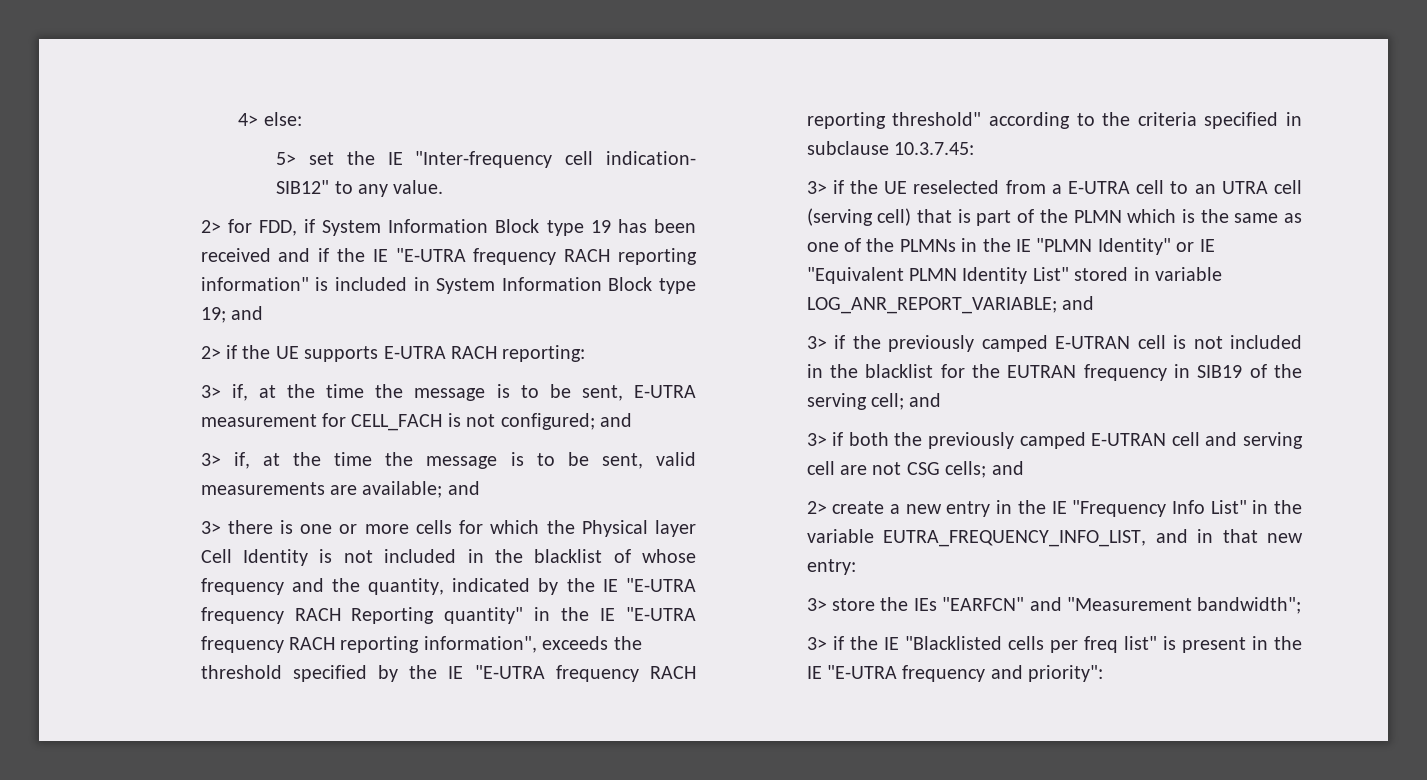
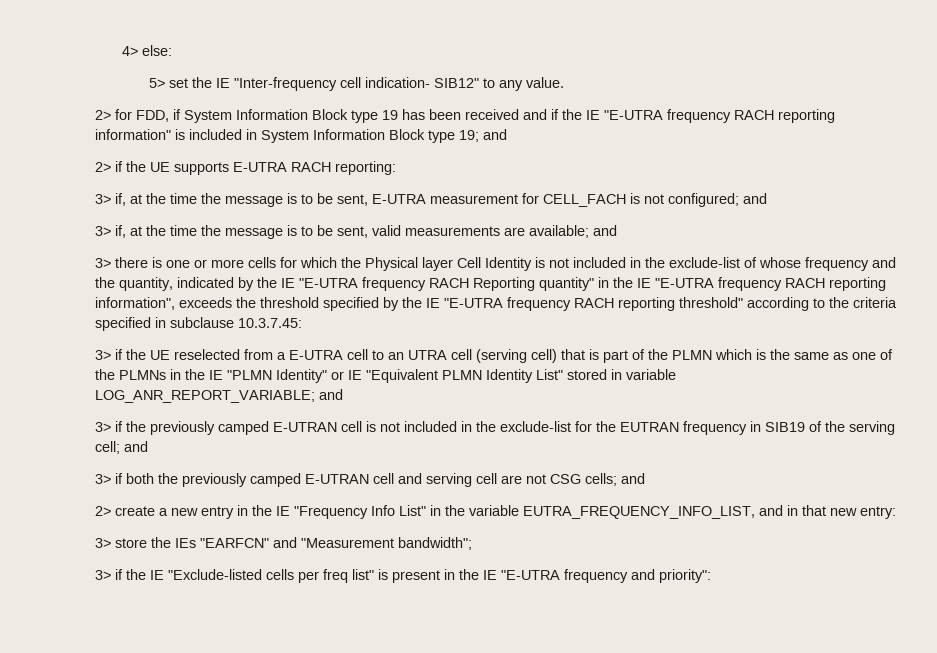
[534,549,603,563] blacklist -> [668,257,740,268] exclude-list
[865,364,934,378] blacklist -> [499,421,571,432] exclude-list
[904,636,1002,650] "Blacklisted -> [167,569,262,580] "Exclude-listed

